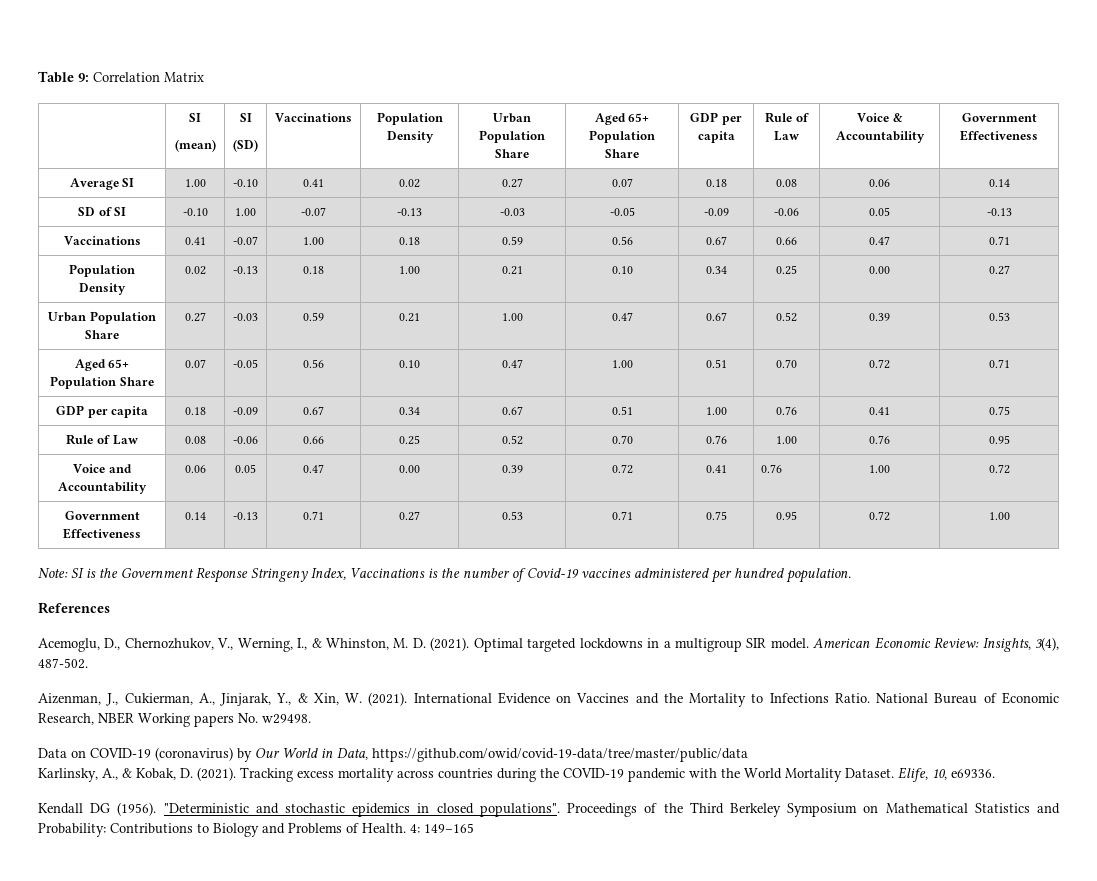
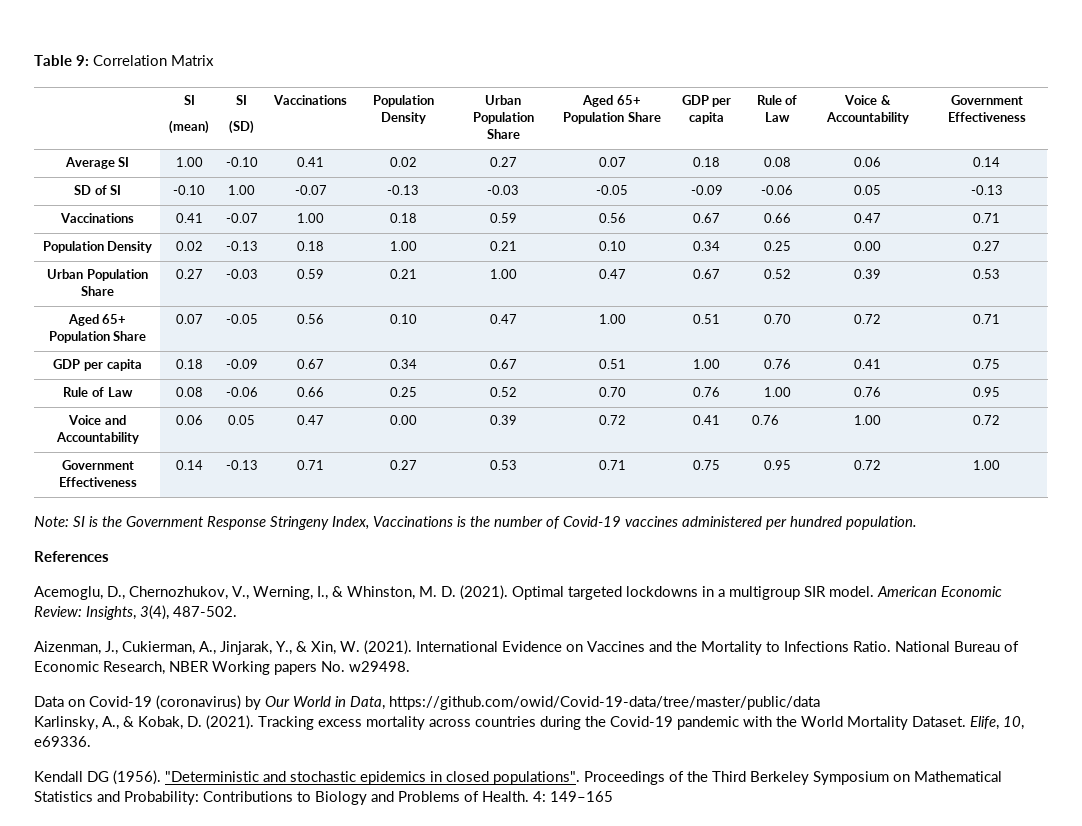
[90,748,151,758] COVID-19 -> [89,696,152,707] Covid-19
[372,748,748,762] https://github.com/owid/covid-19-data/tree/master/public/data -> [389,696,820,710] https://github.com/owid/Covid-19-data/tree/master/public/data
[563,768,624,778] COVID-19 -> [610,716,673,727] Covid-19

